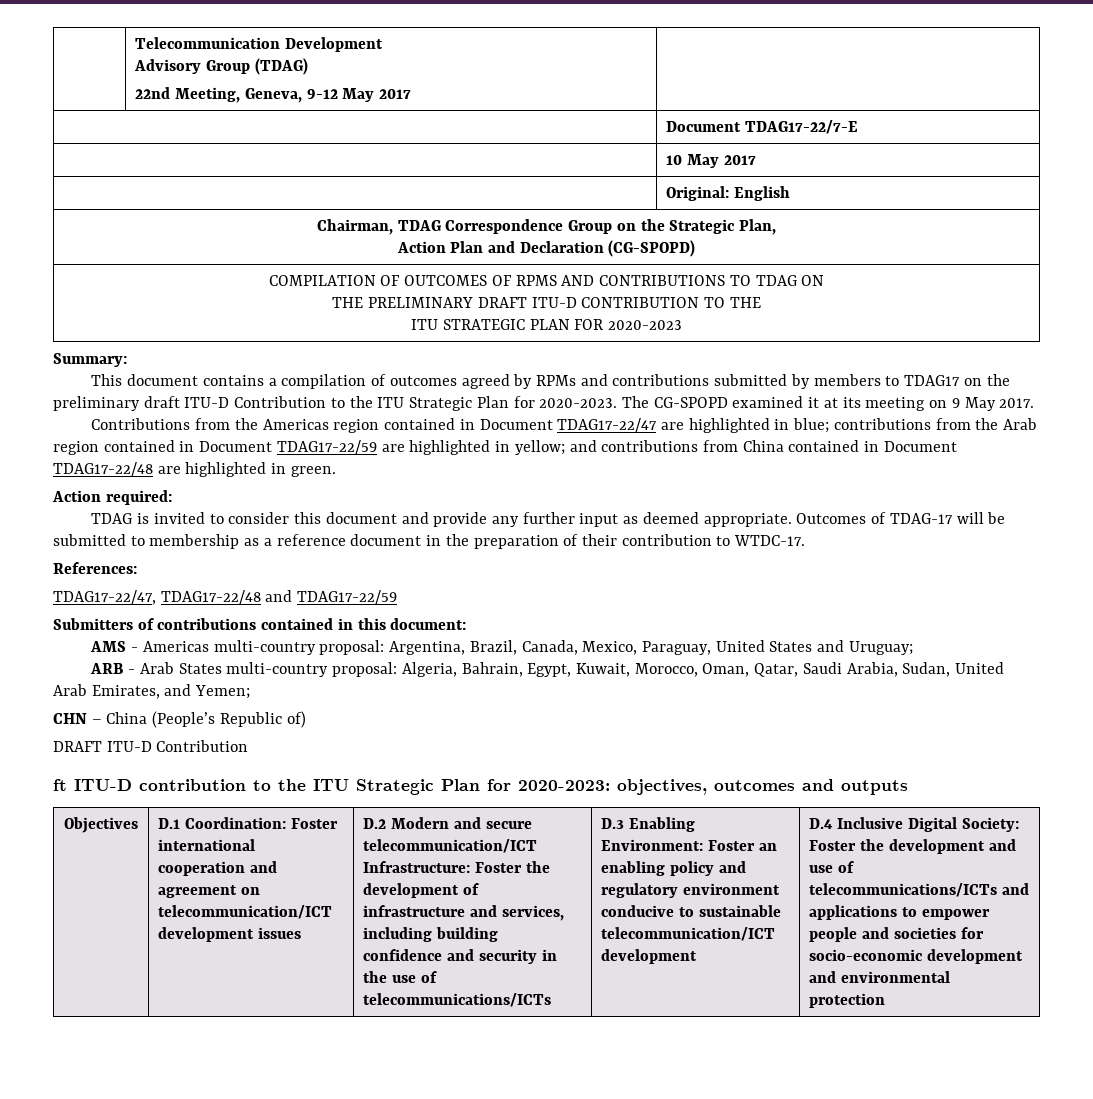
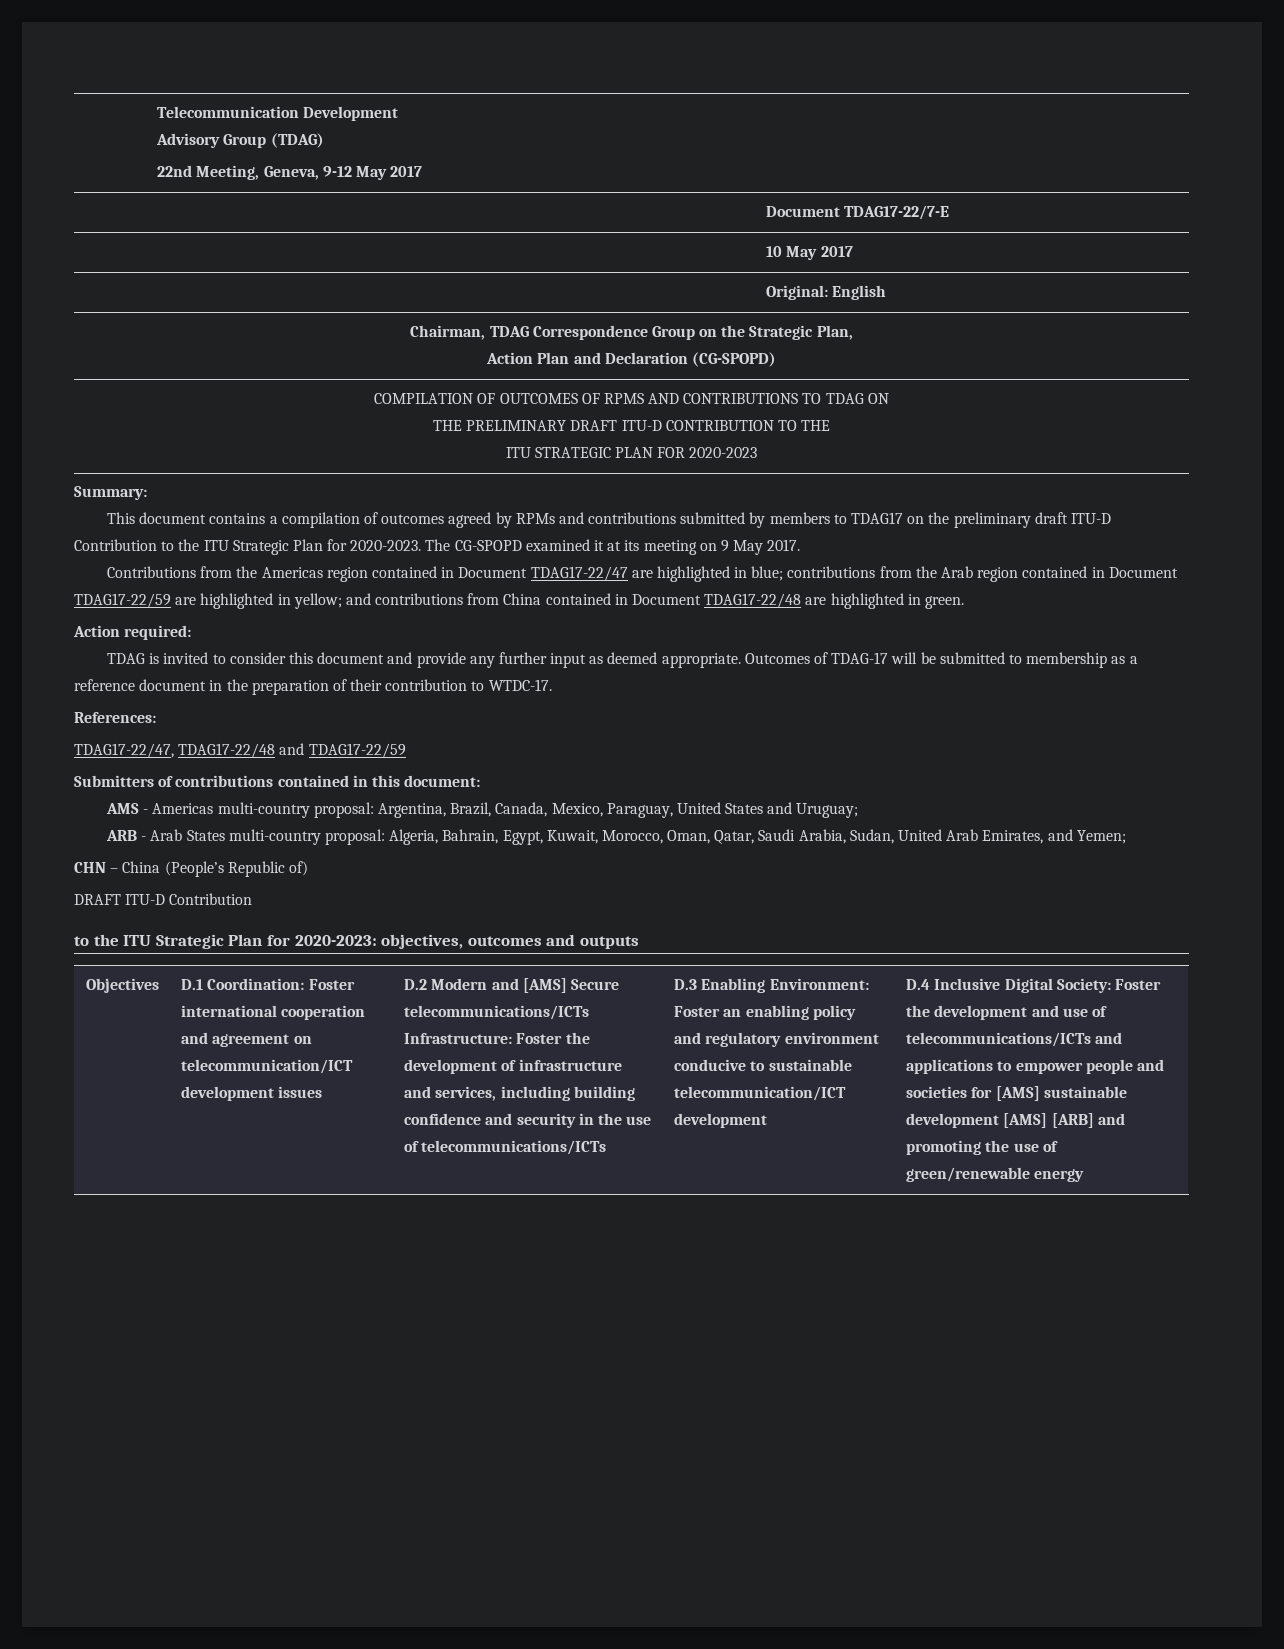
[53,779,246,791] ft ITU-D contribution -> (253, 899) none
[485,821,532,829] [363,839,538,853] secure telecommunication/ICT -> [522,978,620,993] [404,1005,590,1020] [AMS] Secure telecommunications/ICTs
[809,949,1024,964] [809,971,951,983] [809,993,886,1008] socio-economic development and environmental protection -> [995,1086,1127,1101] [906,1113,1125,1128] [906,1140,1058,1155] [906,1167,1085,1182] [AMS] sustainable development [AMS] [ARB] and promoting the use of green/renewable energy

